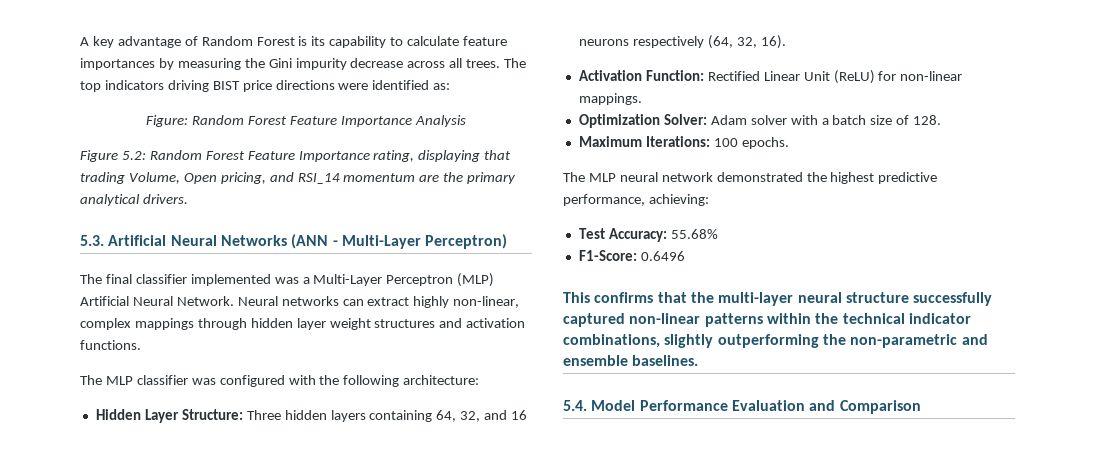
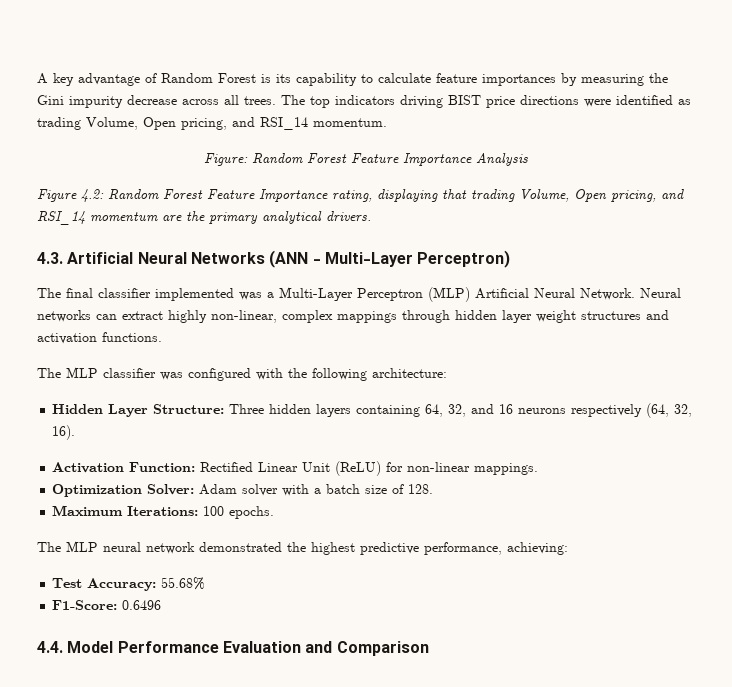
[433,83,451,90] as: -> [678,99,691,105] [37,117,387,130] as trading Volume, Open pricing, and RSI_14 momentum.
[121,151,146,160] 5.2: -> [81,189,104,202] 4.2:
[80,235,104,246] 5.3. -> [37,252,63,264] 4.3.
[563,292,993,306] [563,313,971,327] [563,334,988,348] [563,355,699,366] [563,400,587,411] This confirms that the multi-layer neural structure successfully captured non-linear patterns within the technical indicator combinations, slightly outperforming the non-parametric and ensemble baselines. // 5.4. -> [37,641,63,653] 4.4.

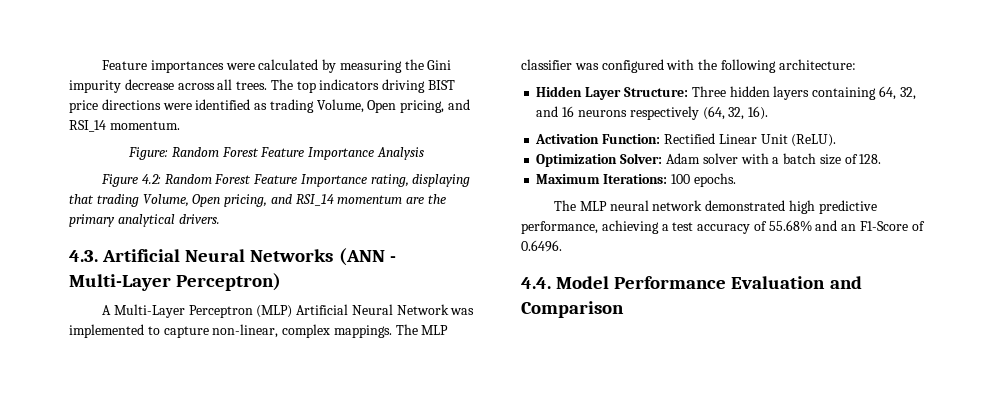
[37,73,556,86] A key advantage of Random Forest is its capability to calculate feature importances -> [101,59,319,73] Feature importances were calculated
[37,288,274,301] The final classifier implemented was a -> [101,305,111,315] A
[580,288,681,300] [37,310,669,323] [37,332,162,344] Network. Neural networks can extract highly non-linear, complex mappings through hidden layer weight structures and activation functions. // -> [396,304,475,315] [69,324,392,338] Network was implemented to capture non-linear, complex mappings.
[335,461,539,476] (ReLU) for non-linear mappings. -> [791,134,837,147] (ReLU).
[287,542,568,555] [52,577,206,591] [52,600,162,610] the highest predictive performance, achieving: // Test Accuracy: 55.68% // F1-Score: 0.6496 -> [788,200,877,214] [521,220,925,234] [521,240,562,252] high predictive performance, achieving a test accuracy of 55.68% and an F1-Score of 0.6496.

